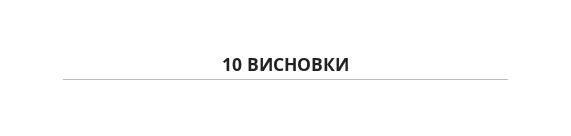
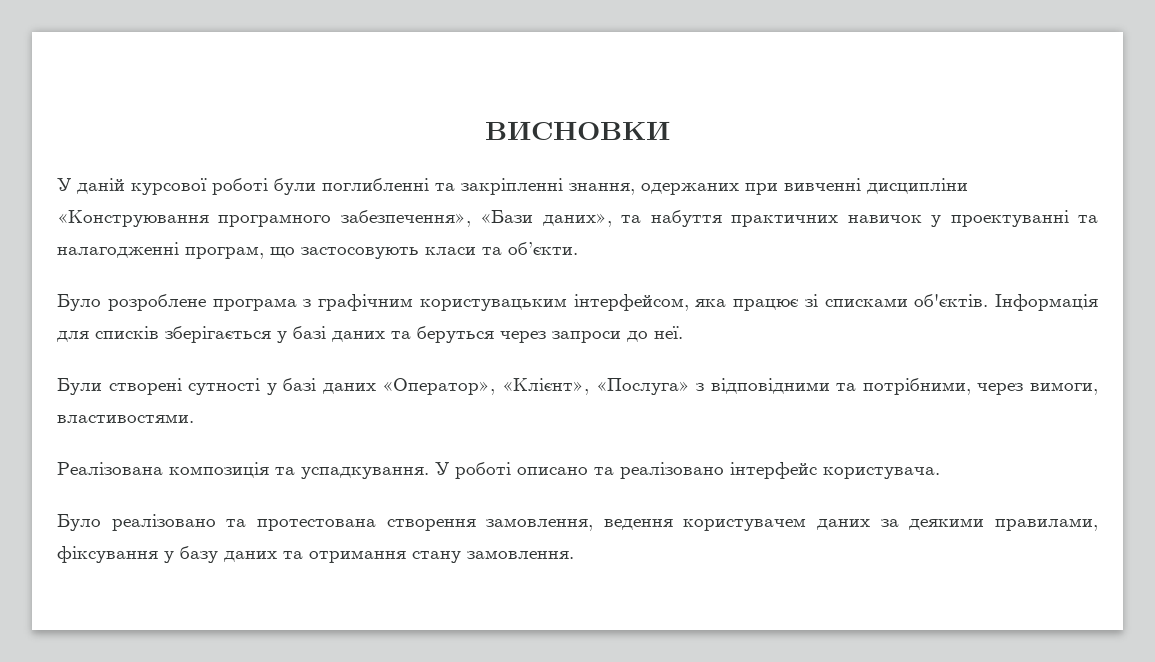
[222,58,242,71] 10 -> (485, 130) none
(349, 64) none -> [57,178,968,195] [57,210,1099,227] [57,242,578,259] [57,294,1098,311] [57,326,683,343] [57,378,1098,395] [57,414,194,423] [57,462,940,479] [57,514,1098,531] [57,546,574,563] // У даній курсової роботі були поглибленні та закріпленні знання, одержаних при вивченні дисципліни «Конструювання програмного забезпечення», «Бази даних», та набуття практичних навичок у проектуванні та налагодженні програм, що застосовують класи та об’єкти. // Було розроблене програма з графічним користувацьким інтерфейсом, яка працює зі списками об'єктів. Інформація для списків зберігається у базі даних та беруться через запроси до неї. // Були створені сутності у базі даних «Оператор», «Клієнт», «Послуга» з відповідними та потрібними, через вимоги, властивостями. // Реалізована композиція та успадкування. У роботі описано та реалізовано інтерфейс користувача. // Було реалізовано та протестована створення замовлення, ведення користувачем даних за деякими правилами, фіксування у базу даних та отримання стану замовлення.

